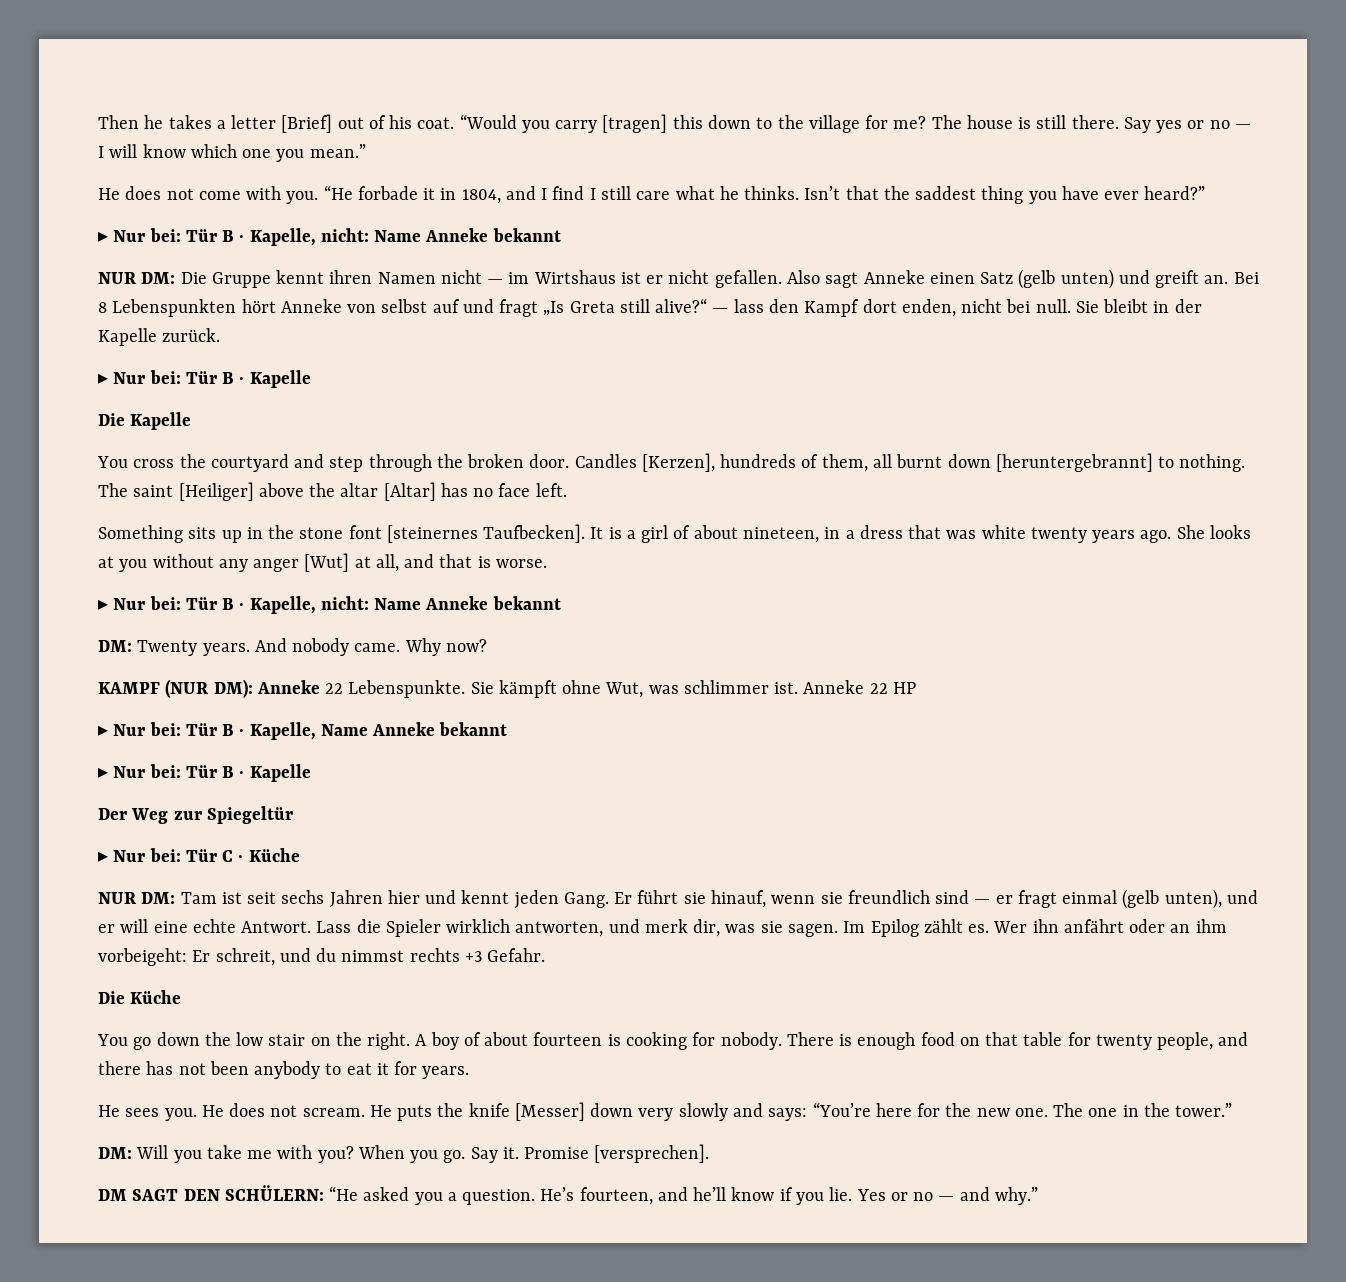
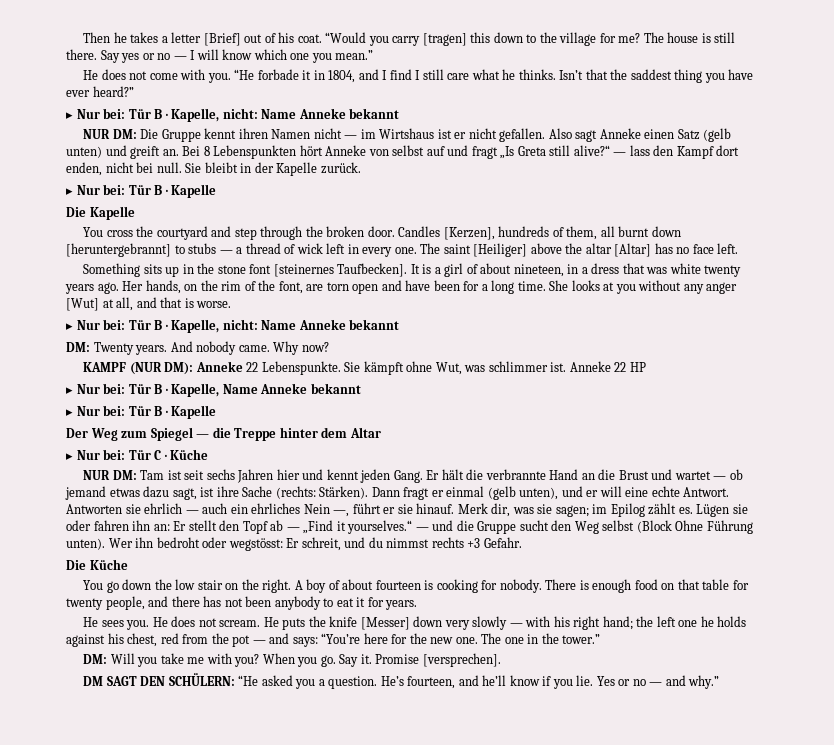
[1179,454,1246,472] nothing. -> [188,243,417,257] stubs — a thread of wick left in every one.
(1172, 536) none -> [122,280,546,294] Her hands, on the rim of the font, are torn open and have been for a long time.
[173,806,293,824] zur Spiegeltür -> [121,427,381,441] zum Spiegel — die Treppe hinter dem Altar
[637,890,1057,908] führt sie hinauf, wenn sie freundlich sind — er fragt -> [441,469,743,480] [65,486,444,500] hält die verbrannte Hand an die Brust und wartet — ob jemand etwas dazu sagt, ist ihre Sache (rechts: Stärken). Dann fragt er
[316,919,688,937] Lass die Spieler wirklich antworten, und merk -> [66,503,488,517] Antworten sie ehrlich — auch ein ehrliches Nein —, führt er sie hinauf. Merk
[787,921,866,937] sagen. Im -> [555,504,608,517] sagen; im
[993,919,1227,933] [98,948,187,966] Wer ihn anfährt oder an ihm vorbeigeht: -> [696,504,748,517] [66,520,753,534] [66,537,283,551] Lügen sie oder fahren ihn an: Er stellt den Topf ab — „Find it yourselves.“ — und die Gruppe sucht den Weg selbst (Block Ohne Führung unten). Wer ihn bedroht oder wegstösst:
(728, 1112) none -> [509,616,747,630] [66,633,266,647] — with his right hand; the left one he holds against his chest, red from the pot —

